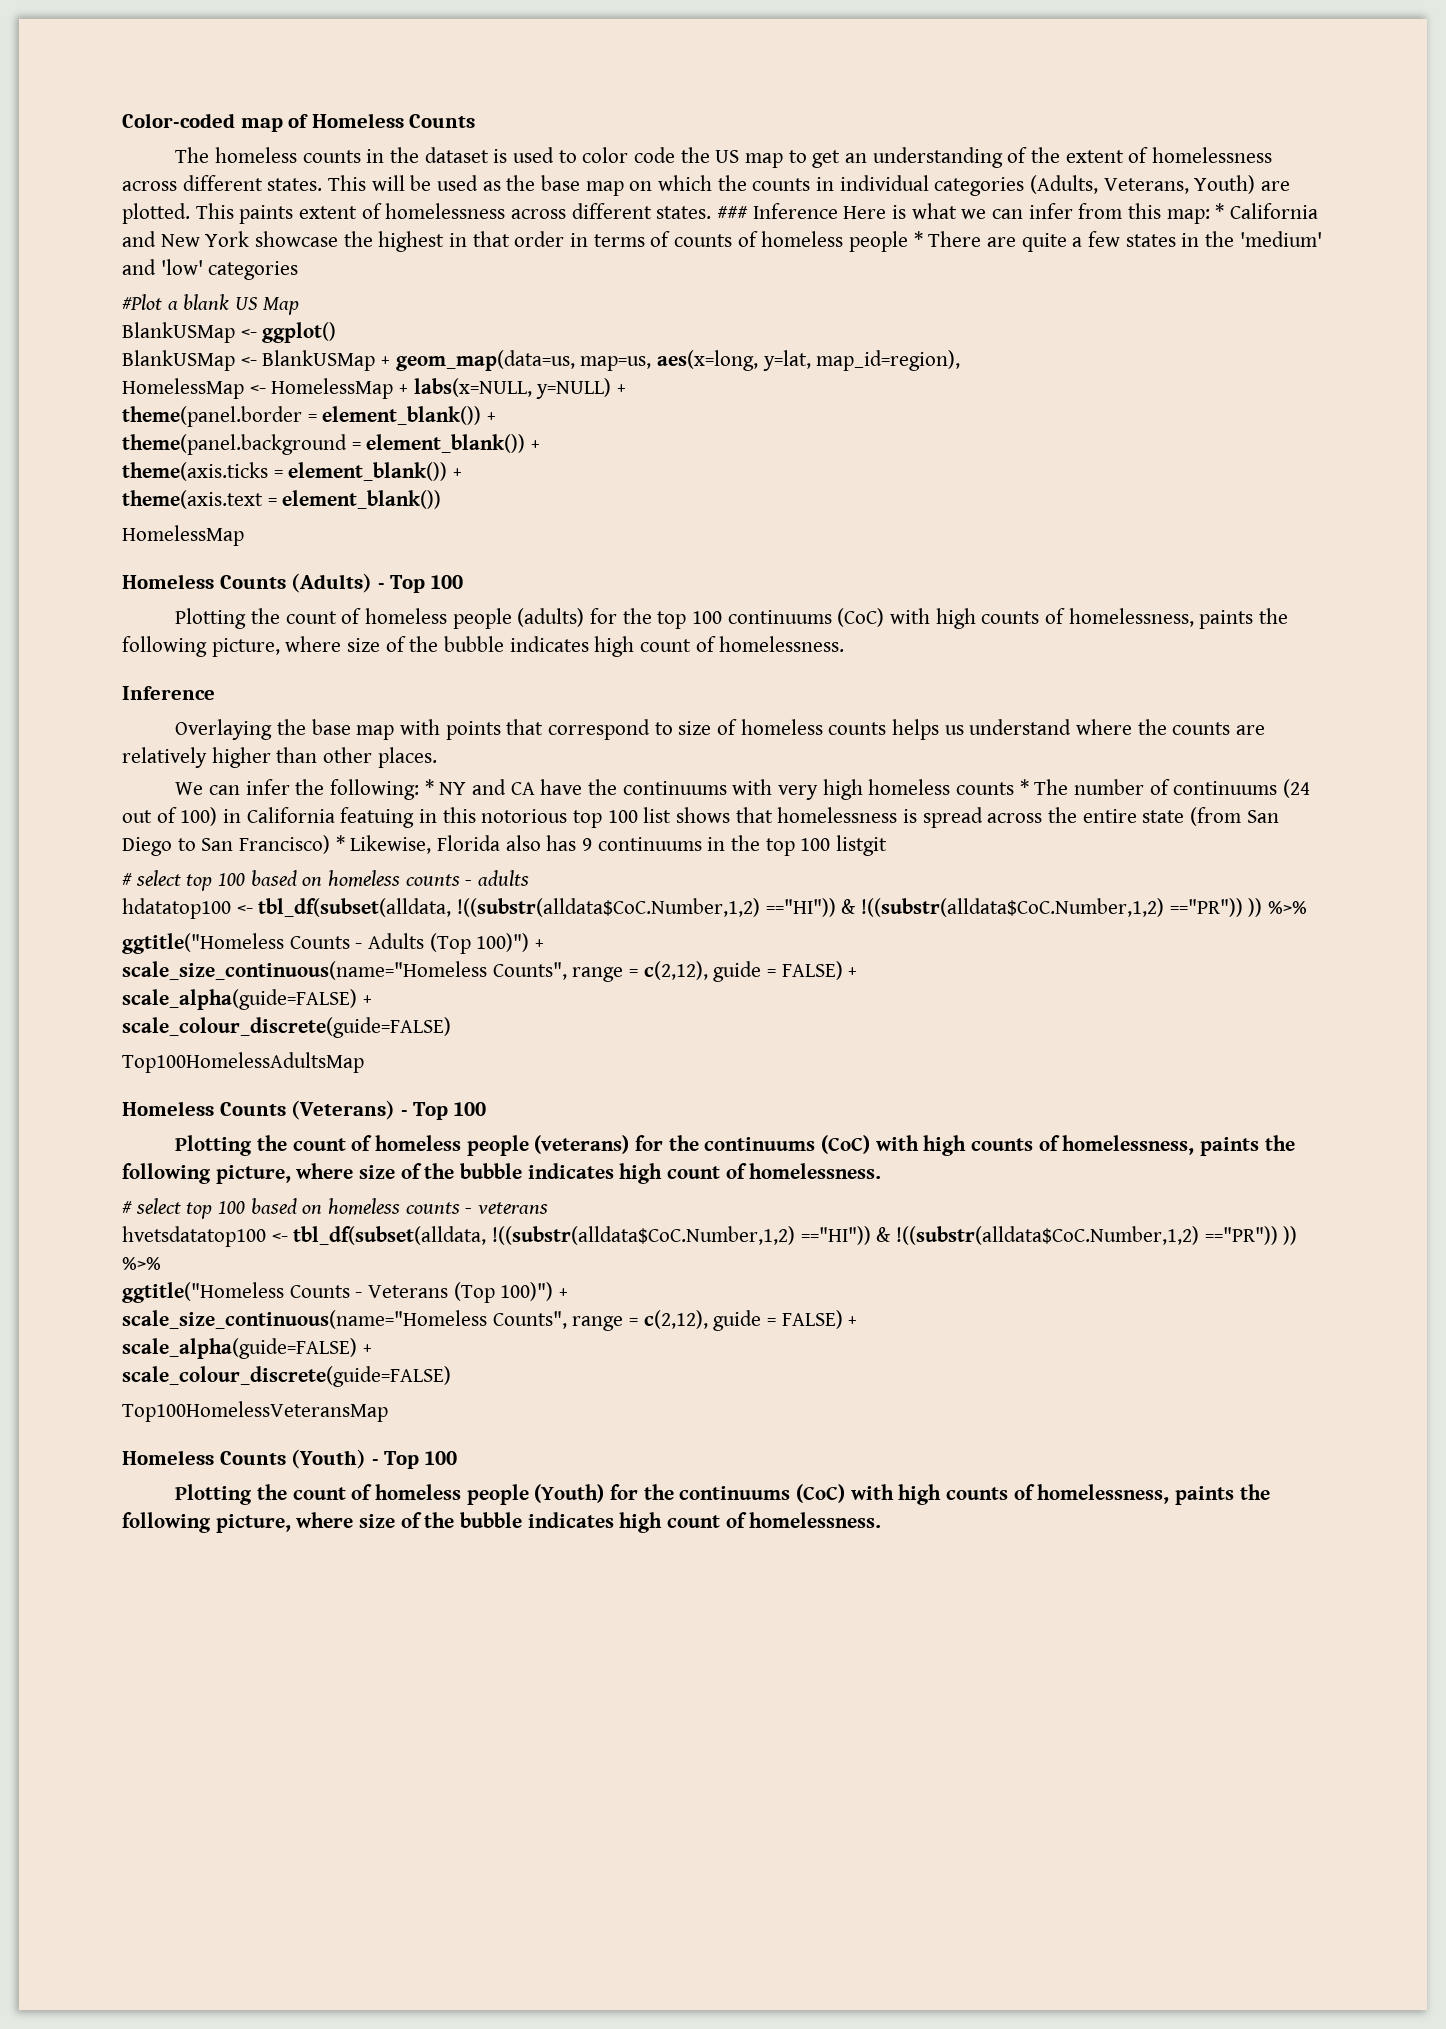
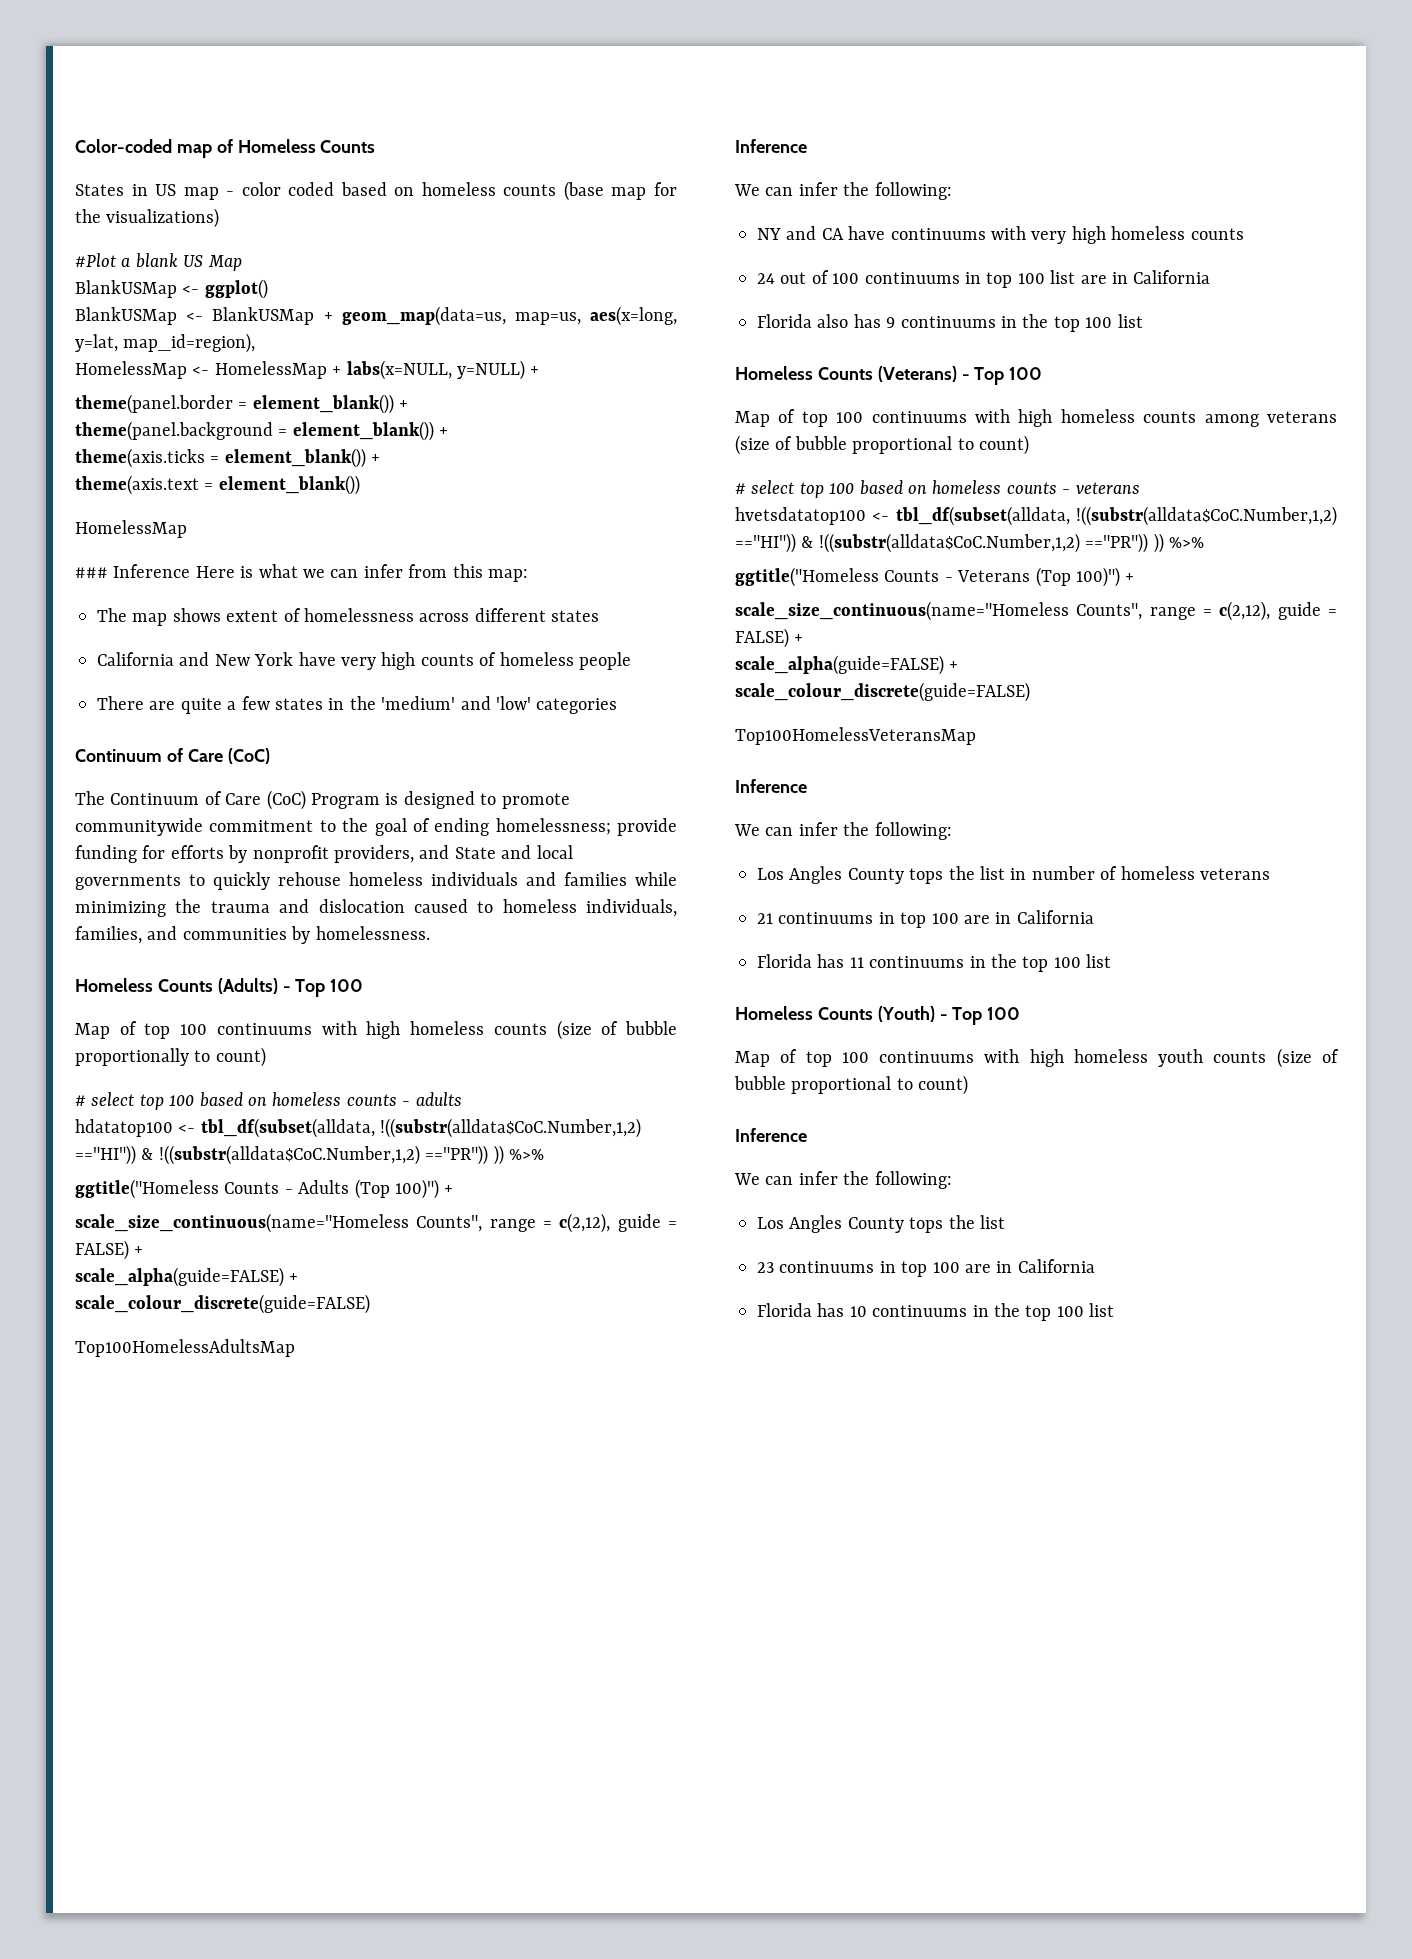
[175,147,1272,168] [122,175,1291,196] [122,203,1319,224] [122,231,1322,252] [122,259,299,280] The homeless counts in the dataset is used to color code the US map to get an understanding of the extent of homelessness across different states. This will be used as the base map on which the counts in individual categories (Adults, Veterans, Youth) are plotted. This paints extent of homelessness across different states. ### Inference Here is what we can infer from this map: * California and New York showcase the highest in that order in terms of counts of homeless people * There are quite a few states in the 'medium' and 'low' categories -> [75,181,677,201] [75,208,220,228] States in US map - color coded based on homeless counts (base map for the visualizations)
(244, 535) none -> [75,564,528,582] [97,608,600,626] [97,652,631,670] [97,696,618,714] [75,748,270,764] [75,790,570,810] [75,818,677,836] [75,845,573,863] [75,872,677,890] [75,899,677,917] [75,926,430,944] // ### Inference Here is what we can infer from this map: // The map shows extent of homelessness across different states // California and New York have very high counts of homeless people // There are quite a few states in the 'medium' and 'low' categories // Continuum of Care (CoC) // The Continuum of Care (CoC) Program is designed to promote communitywide commitment to the goal of ending homelessness; provide funding for efforts by nonprofit providers, and State and local governments to quickly rehouse homeless individuals and families while minimizing the trauma and dislocation caused to homeless individuals, families, and communities by homelessness.
[175,608,1288,629] [122,636,845,657] [122,686,215,700] [175,719,1265,740] [122,747,437,768] [175,779,1310,800] [122,807,1279,828] [122,835,888,856] Plotting the count of homeless people (adults) for the top 100 continuums (CoC) with high counts of homelessness, paints the following picture, where size of the bubble indicates high count of homelessness. // Inference // Overlaying the base map with points that correspond to size of homeless counts helps us understand where the counts are relatively higher than other places. // We can infer the following: * NY and CA have the continuums with very high homeless counts * The number of continuums (24 out of 100) in California featuing in this notorious top 100 list shows that homelessness is spread across the entire state (from San Diego to San Francisco) * Likewise, Florida also has 9 continuums in the top 100 listgit -> [75,1020,678,1040] [75,1047,266,1067] Map of top 100 continuums with high homeless counts (size of bubble proportionally to count)
(364, 1062) none -> [735,139,807,153] [734,182,952,200] [757,226,1244,244] [757,270,1211,288] [757,314,1143,332] // Inference // We can infer the following: // NY and CA have continuums with very high homeless counts // 24 out of 100 continuums in top 100 list are in California // Florida also has 9 continuums in the top 100 list
[175,1135,1295,1156] [122,1163,882,1184] Plotting the count of homeless people (veterans) for the continuums (CoC) with high counts of homelessness, paints the following picture, where size of the bubble indicates high count of homelessness. -> [735,409,1337,427] [735,435,1029,455] Map of top 100 continuums with high homeless counts among veterans (size of bubble proportional to count)
(388, 1411) none -> [735,779,807,793] [734,822,952,840] [757,866,1270,884] [757,910,1094,928] [757,954,1112,972] // Inference // We can infer the following: // Los Angles County tops the list in number of homeless veterans // 21 continuums in top 100 are in California // Florida has 11 continuums in the top 100 list
[175,1484,1270,1505] [122,1512,882,1533] Plotting the count of homeless people (Youth) for the continuums (CoC) with high counts of homelessness, paints the following picture, where size of the bubble indicates high count of homelessness. -> [735,1048,1339,1068] [734,1075,969,1095] [735,1128,807,1142] [734,1171,952,1189] [757,1215,1005,1233] [757,1259,1095,1277] [757,1303,1115,1321] Map of top 100 continuums with high homeless youth counts (size of bubble proportional to count) // Inference // We can infer the following: // Los Angles County tops the list // 23 continuums in top 100 are in California // Florida has 10 continuums in the top 100 list

